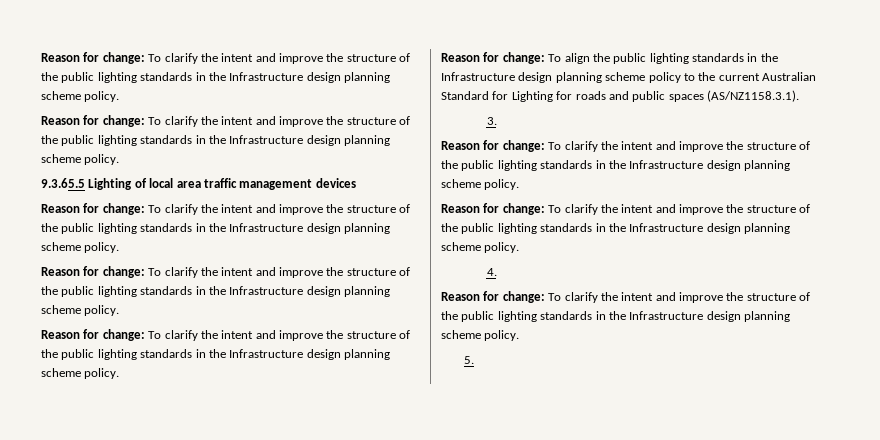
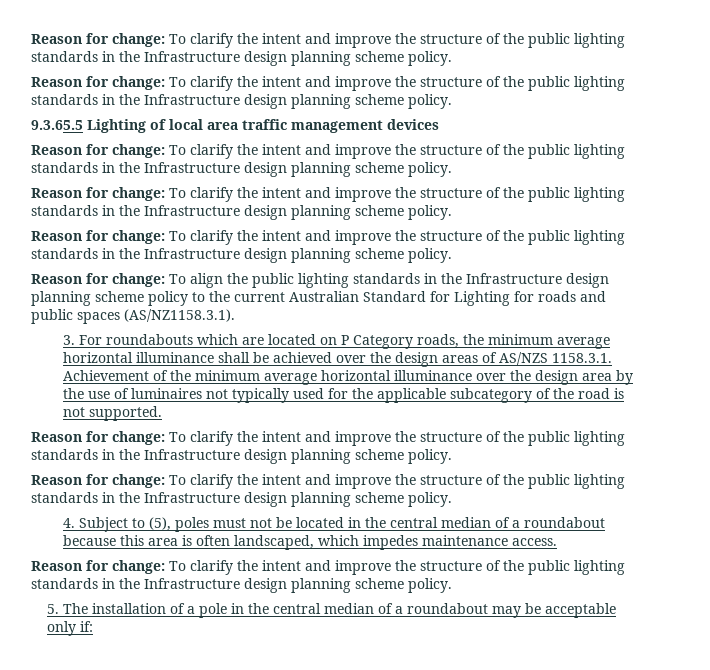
(497, 121) none -> [78,334,610,349] [62,352,612,367] [62,370,633,385] [62,388,624,403] [62,406,162,421] For roundabouts which are located on P Category roads, the minimum average horizontal illuminance shall be achieved over the design areas of AS/NZS 1158.3.1. Achievement of the minimum average horizontal illuminance over the design area by the use of luminaires not typically used for the applicable subcategory of the road is not supported.
(497, 272) none -> [78,517,605,532] [62,535,557,550] Subject to (5), poles must not be located in the central median of a roundabout because this area is often landscaped, which impedes maintenance access.
(474, 360) none -> [62,603,616,618] [46,621,93,636] The installation of a pole in the central median of a roundabout may be acceptable only if:

